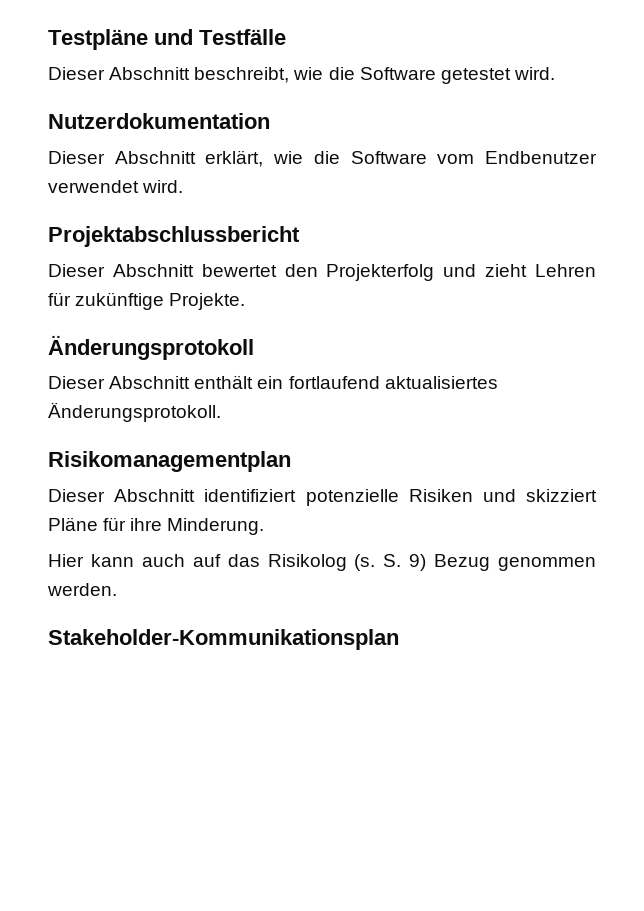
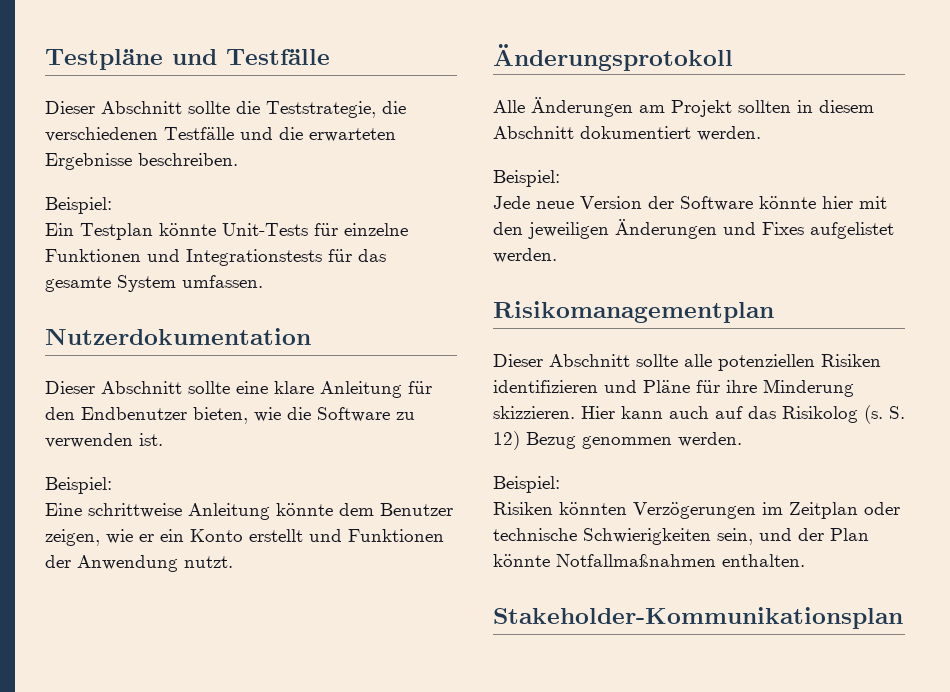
[194,67,555,84] [48,113,270,129] [48,150,597,167] [48,180,184,193] [48,226,300,247] [48,264,597,281] [48,292,246,310] [48,335,254,360] [48,375,498,389] [48,402,221,422] [48,451,291,472] [48,489,598,506] beschreibt, wie die Software getestet wird. // Nutzerdokumentation // Dieser Abschnitt erklärt, wie die Software vom Endbenutzer verwendet wird. // Projektabschlussbericht // Dieser Abschnitt bewertet den Projekterfolg und zieht Lehren für zukünftige Projekte. // Änderungsprotokoll // Dieser Abschnitt enthält ein fortlaufend aktualisiertes Änderungsprotokoll. // Risikomanagementplan // Dieser Abschnitt identifiziert potenzielle Risiken und skizziert -> [188,101,406,118] [45,127,396,142] [45,153,238,170] [45,197,112,214] [45,223,408,240] [45,249,386,266] [45,275,263,292] [45,328,311,345] [45,381,432,398] [45,407,415,424] [45,433,163,448] [45,477,112,494] [45,503,453,520] [45,529,444,546] [45,555,233,572] [493,44,733,71] [493,97,874,117] [493,126,761,141] [493,170,560,187] [493,196,887,211] [493,219,894,239] [493,248,557,263] [493,301,774,323] [493,354,881,371] [493,380,637,393] sollte die Teststrategie, die verschiedenen Testfälle und die erwarteten Ergebnisse beschreiben. // Beispiel: // Ein Testplan könnte Unit-Tests für einzelne Funktionen und Integrationstests für das gesamte System umfassen. // Nutzerdokumentation // Dieser Abschnitt sollte eine klare Anleitung für den Endbenutzer bieten, wie die Software zu verwenden ist. // Beispiel: // Eine schrittweise Anleitung könnte dem Benutzer zeigen, wie er ein Konto erstellt und Funktionen der Anwendung nutzt. // Änderungsprotokoll // Alle Änderungen am Projekt sollten in diesem Abschnitt dokumentiert werden. // Beispiel: // Jede neue Version der Software könnte hier mit den jeweiligen Änderungen und Fixes aufgelistet werden. // Risikomanagementplan // Dieser Abschnitt sollte alle potenziellen Risiken identifizieren und
[167,518,265,535] Minderung. // -> [763,379,854,397] [493,406,575,419] Minderung skizzieren.
[409,554,427,571] 9) -> [493,431,520,450] 12)
(117, 589) none -> [493,476,560,493] [493,502,900,519] [493,528,869,545] [493,554,805,567] // Beispiel: // Risiken könnten Verzögerungen im Zeitplan oder technische Schwierigkeiten sein, und der Plan könnte Notfallmaßnahmen enthalten.

